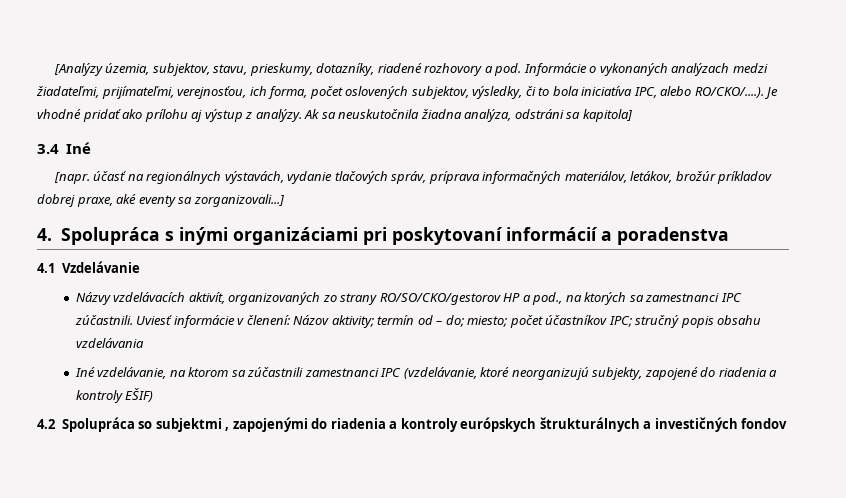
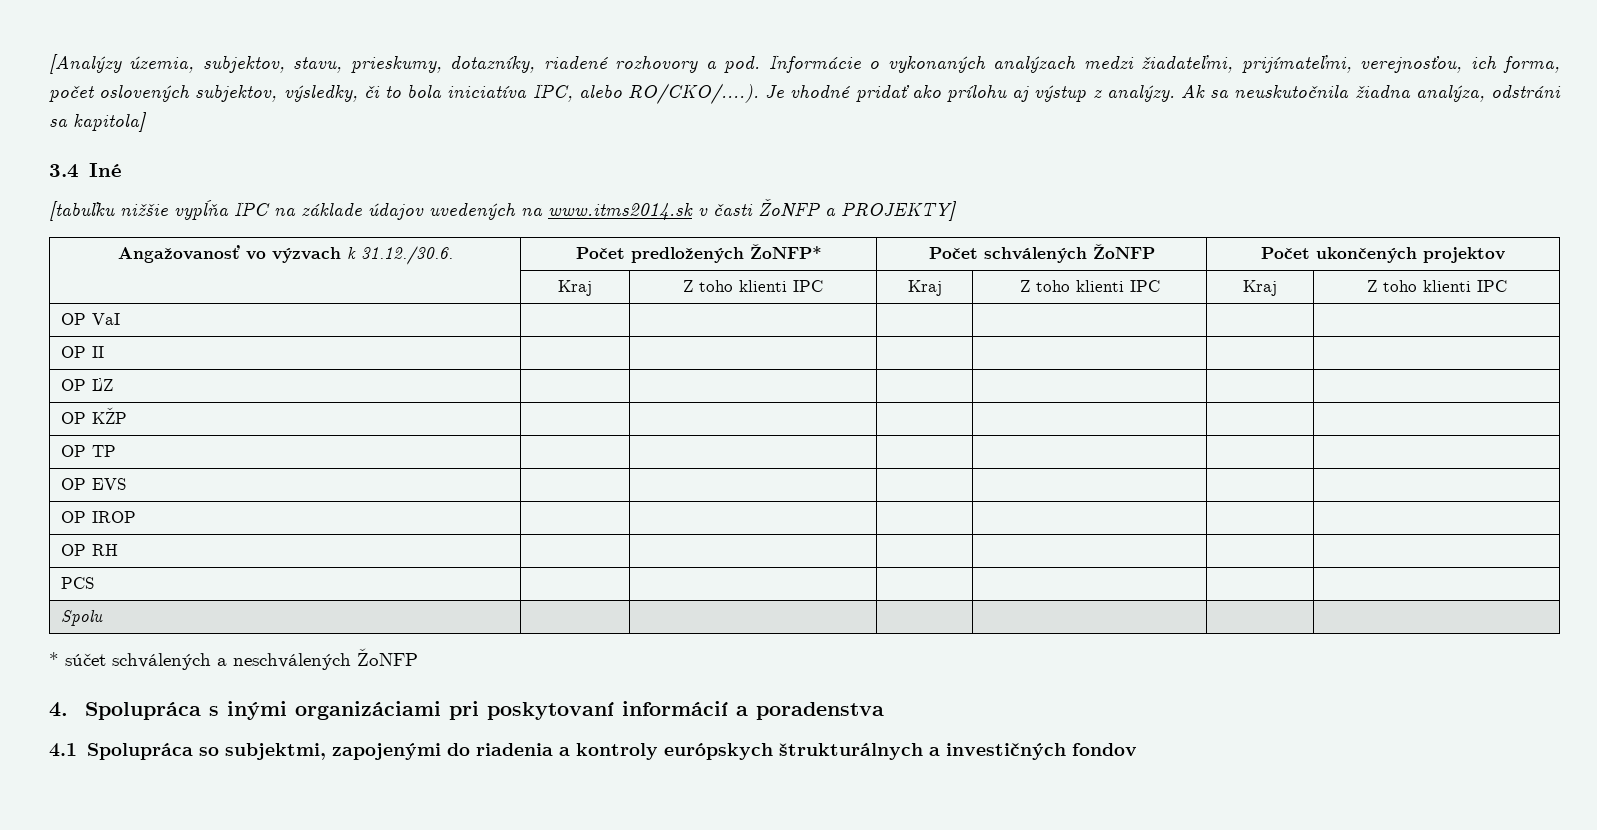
[53,171,773,184] [37,194,284,207] [napr. účasť na regionálnych výstavách, vydanie tlačových správ, príprava informačných materiálov, letákov, brožúr príkladov dobrej praxe, aké eventy sa zorganizovali...] -> [49,199,957,221] [117,245,453,265] [575,244,822,263] [928,244,1155,263] [1261,247,1505,263] [558,280,592,296] [683,280,823,292] [907,280,942,296] [1019,280,1160,292] [1243,280,1277,296] [1366,280,1507,292] [61,313,121,325] [61,346,105,358] [61,378,114,391] [61,407,128,424] [61,445,117,457] [61,478,127,490] [61,511,137,523] [61,544,119,556] [61,577,95,589] [61,610,104,626] [49,648,418,670] [tabuľku nižšie vypĺňa IPC na základe údajov uvedených na www.itms2014.sk v časti ŽoNFP a PROJEKTY] // Angažovanosť vo výzvach k 31.12./30.6. | Počet predložených ŽoNFP* | Počet schválených ŽoNFP | Počet ukončených projektov // | Kraj | Z toho klienti IPC | Kraj | Z toho klienti IPC | Kraj | Z toho klienti IPC // OP VaI | | | | | | // OP II | | | | | | // OP ĽZ | | | | | | // OP KŽP | | | | | | // OP TP | | | | | | // OP EVS | | | | | | // OP IROP | | | | | | // OP RH | | | | | | // PCS | | | | | | // Spolu | | | | | | // * súčet schválených a neschválených ŽoNFP
[61,261,140,273] [75,292,742,305] [74,315,762,328] [75,338,144,348] [74,367,778,380] [75,388,154,403] [37,417,230,432] Vzdelávanie // Názvy vzdelávacích aktivít, organizovaných zo strany RO/SO/CKO/gestorov HP a pod., na ktorých sa zamestnanci IPC zúčastnili. Uviesť informácie v členení: Názov aktivity; termín od – do; miesto; počet účastníkov IPC; stručný popis obsahu vzdelávania // Iné vzdelávanie, na ktorom sa zúčastnili zamestnanci IPC (vzdelávanie, ktoré neorganizujú subjekty, zapojené do riadenia a kontroly EŠIF) // 4.2 Spolupráca so subjektmi , -> [86,743,326,760] Spolupráca so subjektmi,

